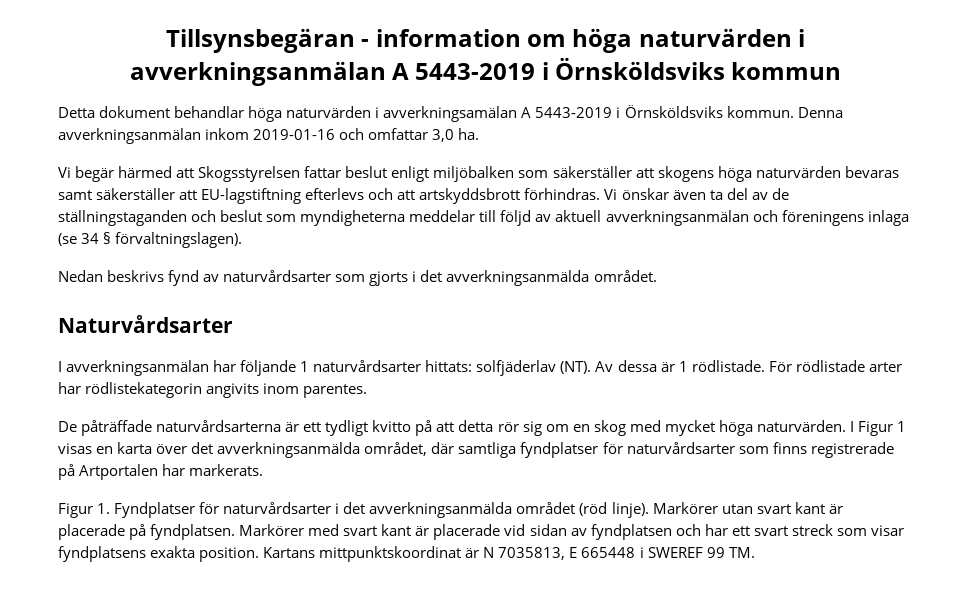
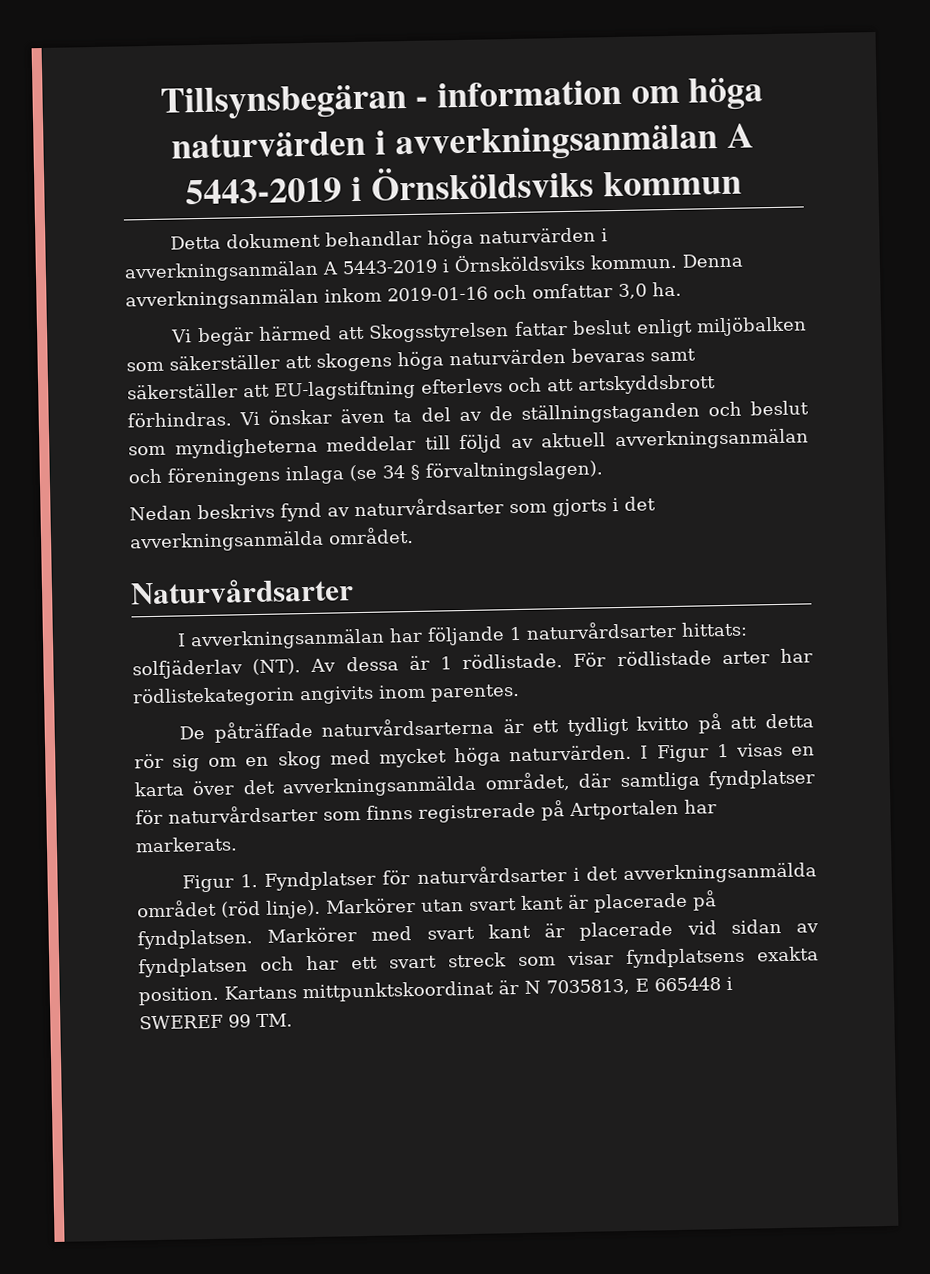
[383,106,518,122] avverkningsamälan -> [124,260,319,283] avverkningsanmälan

